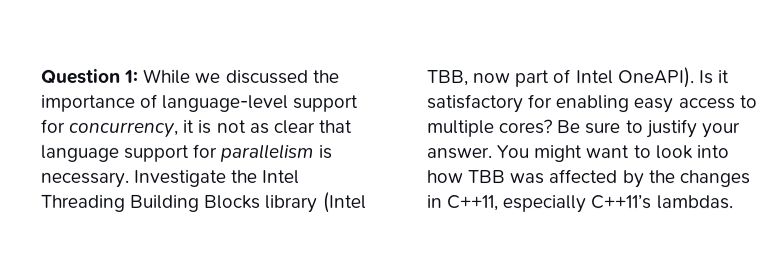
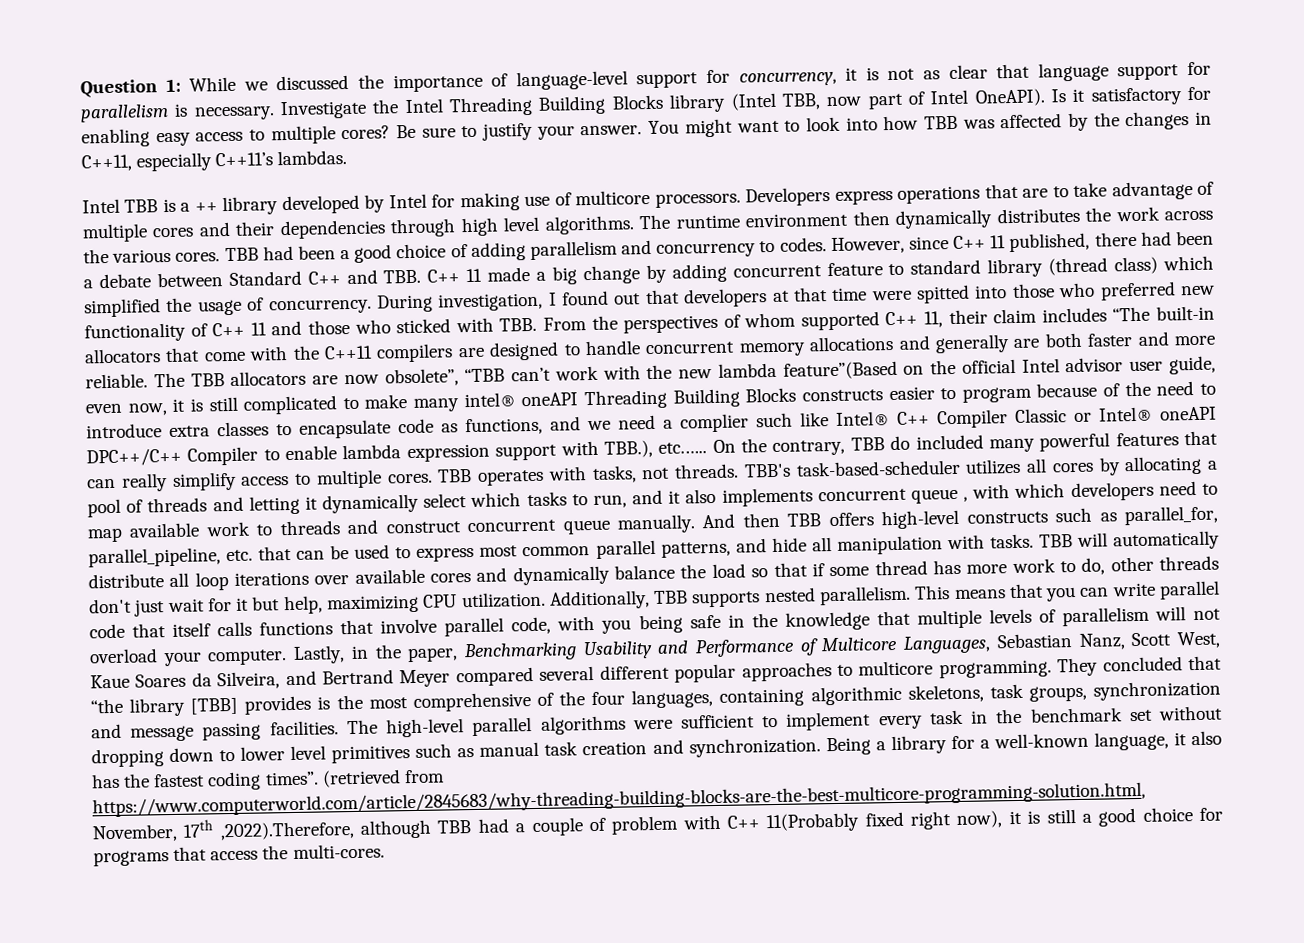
(733, 202) none -> [82,181,1214,216] [82,206,1214,243] [83,230,1214,264] [83,255,1214,289] [84,281,1216,318] [84,305,1215,343] [84,331,1215,364] [85,355,1217,389] [85,380,1217,416] [86,406,1217,439] [86,430,1218,467] [87,455,1218,492] [87,480,1218,518] [87,505,1218,543] [88,530,1220,568] [88,555,1219,591] [89,580,1221,617] [89,606,1221,639] [89,631,1221,667] [90,655,1222,690] [90,680,1221,717] [91,705,1223,742] [91,730,1222,768] [91,769,445,791] [92,781,1146,818] [92,807,1223,843] [93,843,385,867] // Intel TBB is a ++ library developed by Intel for making use of multicore processors. Developers express operations that are to take advantage of multiple cores and their dependencies through high level algorithms. The runtime environment then dynamically distributes the work across the various cores. TBB had been a good choice of adding parallelism and concurrency to codes. However, since C++ 11 published, there had been a debate between Standard C++ and TBB. C++ 11 made a big change by adding concurrent feature to standard library (thread class) which simplified the usage of concurrency. During investigation, I found out that developers at that time were spitted into those who preferred new functionality of C++ 11 and those who sticked with TBB. From the perspectives of whom supported C++ 11, their claim includes “The built-in allocators that come with the C++11 compilers are designed to handle concurrent memory allocations and generally are both faster and more reliable. The TBB allocators are now obsolete”, “TBB can’t work with the new lambda feature”(Based on the official Intel advisor user guide, even now, it is still complicated to make many intel® oneAPI Threading Building Blocks constructs easier to program because of the need to introduce extra classes to encapsulate code as functions, and we need a complier such like Intel® C++ Compiler Classic or Intel® oneAPI DPC++/C++ Compiler to enable lambda expression support with TBB.), etc.….. On the contrary, TBB do included many powerful features that can really simplify access to multiple cores. TBB operates with tasks, not threads. TBB's task-based-scheduler utilizes all cores by allocating a pool of threads and letting it dynamically select which tasks to run, and it also implements concurrent queue , with which developers need to map available work to threads and construct concurrent queue manually. And then TBB offers high-level constructs such as parallel_for, parallel_pipeline, etc. that can be used to express most common parallel patterns, and hide all manipulation with tasks. TBB will automatically distribute all loop iterations over available cores and dynamically balance the load so that if some thread has more work to do, other threads don't just wait for it but help, maximizing CPU utilization. Additionally, TBB supports nested parallelism. This means that you can write parallel code that itself calls functions that involve parallel code, with you being safe in the knowledge that multiple levels of parallelism will not overload your computer. Lastly, in the paper, Benchmarking Usability and Performance of Multicore Languages, Sebastian Nanz, Scott West, Kaue Soares da Silveira, and Bertrand Meyer compared several different popular approaches to multicore programming. They concluded that “the library [TBB] provides is the most comprehensive of the four languages, containing algorithmic skeletons, task groups, synchronization and message passing facilities. The high-level parallel algorithms were sufficient to implement every task in the benchmark set without dropping down to lower level primitives such as manual task creation and synchronization. Being a library for a well-known language, it also has the fastest coding times”. (retrieved from https://www.computerworld.com/article/2845683/why-threading-building-blocks-are-the-best-multicore-programming-solution.html, November, 17th ,2022).Therefore, although TBB had a couple of problem with C++ 11(Probably fixed right now), it is still a good choice for programs that access the multi-cores.

